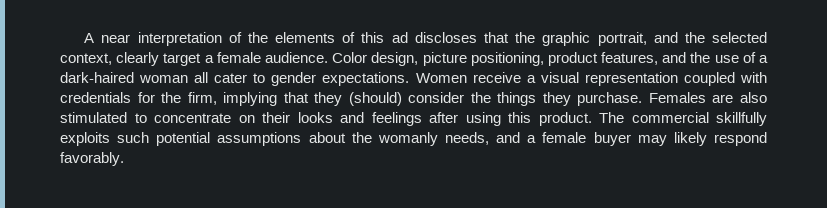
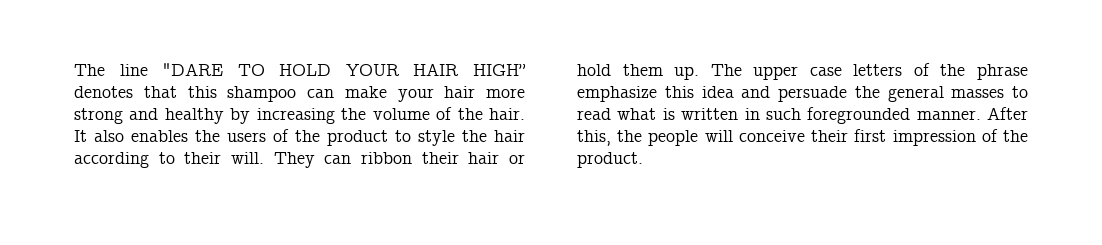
[84,32,768,46] [60,52,768,66] [60,72,768,86] [60,92,767,106] [60,112,767,126] [60,132,767,146] [60,152,124,166] A near interpretation of the elements of this ad discloses that the graphic portrait, and the selected context, clearly target a female audience. Color design, picture positioning, product features, and the use of a dark-haired woman all cater to gender expectations. Women receive a visual representation coupled with credentials for the firm, implying that they (should) consider the things they purchase. Females are also stimulated to concentrate on their looks and feelings after using this product. The commercial skillfully exploits such potential assumptions about the womanly needs, and a female buyer may likely respond favorably. -> [74,63,526,76] [74,86,525,102] [74,107,526,124] [74,129,525,146] [74,152,525,168] [577,63,1028,80] [577,86,1028,102] [577,107,1028,124] [577,129,1028,146] [577,152,643,168] The line "DARE TO HOLD YOUR HAIR HIGH” denotes that this shampoo can make your hair more strong and healthy by increasing the volume of the hair. It also enables the users of the product to style the hair according to their will. They can ribbon their hair or hold them up. The upper case letters of the phrase emphasize this idea and persuade the general masses to read what is written in such foregrounded manner. After this, the people will conceive their first impression of the product.

